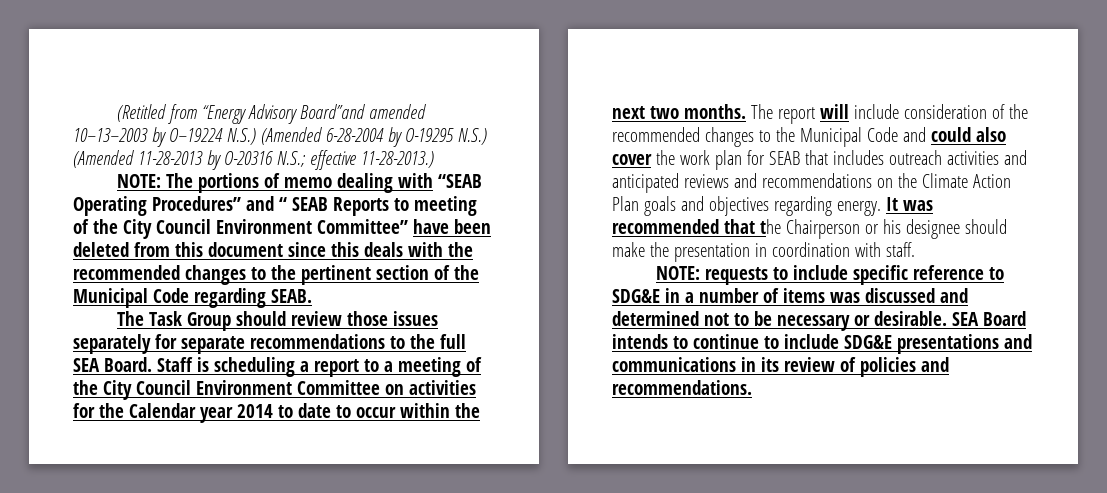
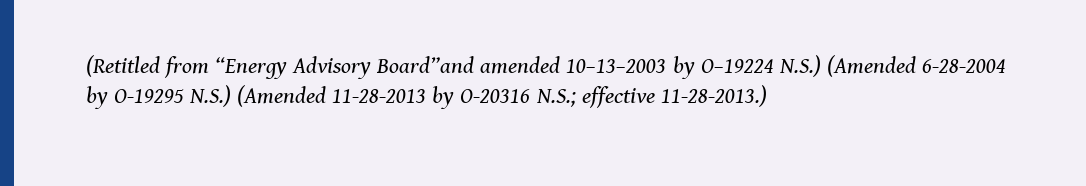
[117,173,483,193] [73,196,477,216] [73,219,491,239] [73,242,473,257] [73,265,479,285] [73,288,312,308] [117,311,439,331] [73,334,466,354] [73,357,482,377] [73,380,476,400] [73,403,480,423] [612,104,1028,124] [612,127,1006,147] [612,150,1027,170] [612,173,1011,193] [612,196,933,216] [612,219,1007,239] [612,242,915,262] [656,265,1005,285] [612,288,968,303] [612,311,1026,331] [612,334,1032,354] [612,357,949,377] [612,380,752,395] // NOTE: The portions of memo dealing with “SEAB Operating Procedures” and “ SEAB Reports to meeting of the City Council Environment Committee” have been deleted from this document since this deals with the recommended changes to the pertinent section of the Municipal Code regarding SEAB. // The Task Group should review those issues separately for separate recommendations to the full SEA Board. Staff is scheduling a report to a meeting of the City Council Environment Committee on activities for the Calendar year 2014 to date to occur within the next two months. The report will include consideration of the recommended changes to the Municipal Code and could also cover the work plan for SEAB that includes outreach activities and anticipated reviews and recommendations on the Climate Action Plan goals and objectives regarding energy. It was recommended that the Chairperson or his designee should make the presentation in coordination with staff. // NOTE: requests to include specific reference to SDG&E in a number of items was discussed and determined not to be necessary or desirable. SEA Board intends to continue to include SDG&E presentations and communications in its review of policies and recommendations. -> (767, 96) none

